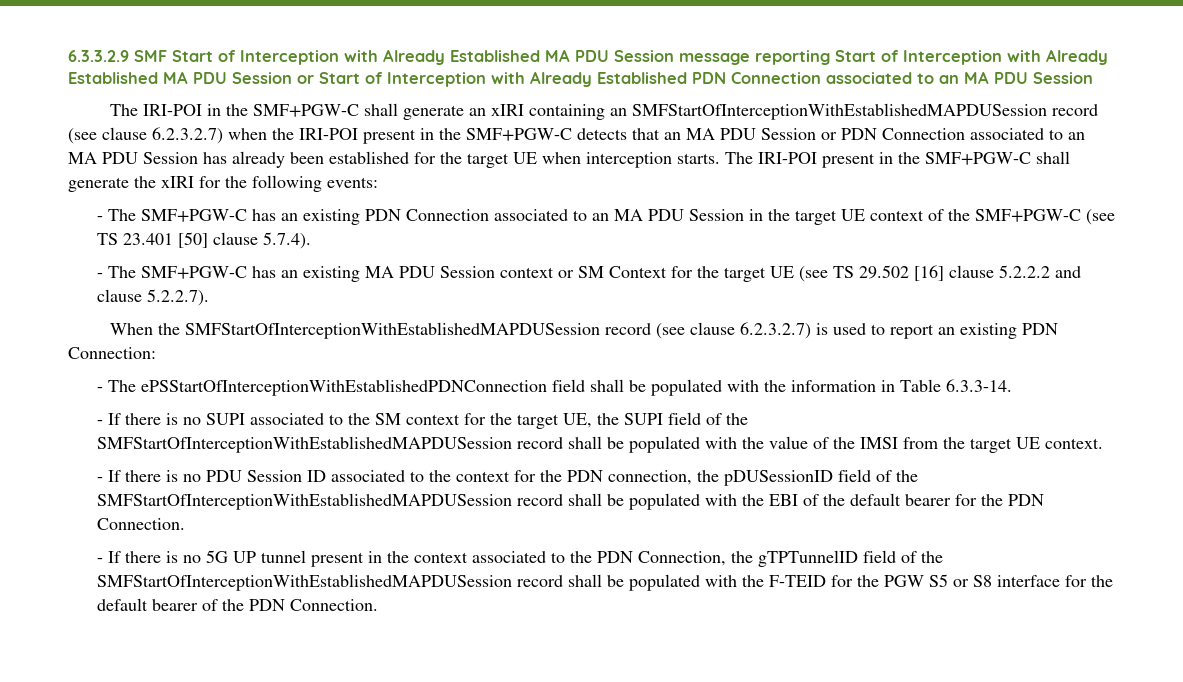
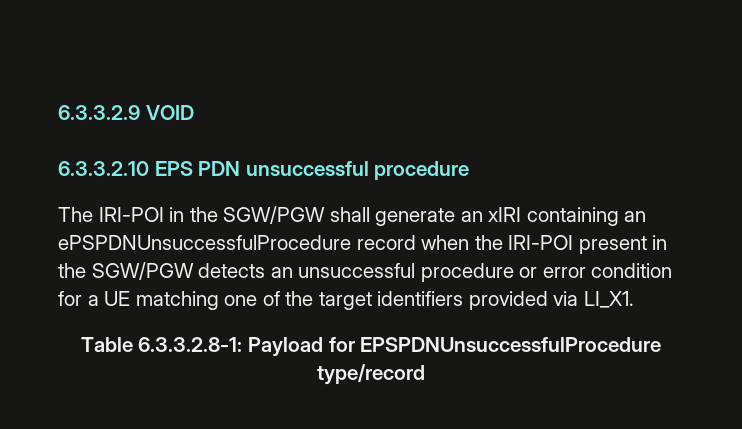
[134,49,1108,65] [68,71,1093,87] SMF Start of Interception with Already Established MA PDU Session message reporting Start of Interception with Already Established MA PDU Session or Start of Interception with Already Established PDN Connection associated to an MA PDU Session -> [145,105,194,120] [58,161,470,180] VOID // 6.3.3.2.10 EPS PDN unsuccessful procedure
[252,104,359,117] SMF+PGW-C -> [223,206,326,224] SGW/PGW
[631,103,1098,120] [68,127,223,144] SMFStartOfInterceptionWithEstablishedMAPDUSession record (see clause 6.2.3.2.7) -> [58,235,416,250] ePSPDNUnsuccessfulProcedure record
[466,128,1085,141] [68,151,1070,168] [68,175,378,192] [96,209,1115,225] [96,232,311,249] [96,265,1081,282] [96,289,209,306] [109,322,1058,339] [68,347,156,359] [96,379,1012,396] [96,412,748,429] [96,436,1103,453] [96,469,918,486] [96,493,1044,510] [96,518,185,530] [96,550,943,567] [96,574,1113,591] [96,598,378,611] SMF+PGW-C detects that an MA PDU Session or PDN Connection associated to an MA PDU Session has already been established for the target UE when interception starts. The IRI-POI present in the SMF+PGW-C shall generate the xIRI for the following events: // - The SMF+PGW-C has an existing PDN Connection associated to an MA PDU Session in the target UE context of the SMF+PGW-C (see TS 23.401 [50] clause 5.7.4). // - The SMF+PGW-C has an existing MA PDU Session context or SM Context for the target UE (see TS 29.502 [16] clause 5.2.2.2 and clause 5.2.2.7). // When the SMFStartOfInterceptionWithEstablishedMAPDUSession record (see clause 6.2.3.2.7) is used to report an existing PDN Connection: // - The ePSStartOfInterceptionWithEstablishedPDNConnection field shall be populated with the information in Table 6.3.3-14. // - If there is no SUPI associated to the SM context for the target UE, the SUPI field of the SMFStartOfInterceptionWithEstablishedMAPDUSession record shall be populated with the value of the IMSI from the target UE context. // - If there is no PDU Session ID associated to the context for the PDN connection, the pDUSessionID field of the SMFStartOfInterceptionWithEstablishedMAPDUSession record shall be populated with the EBI of the default bearer for the PDN Connection. // - If there is no 5G UP tunnel present in the context associated to the PDN Connection, the gTPTunnelID field of the SMFStartOfInterceptionWithEstablishedMAPDUSession record shall be populated with the F-TEID for the PGW S5 or S8 interface for the default bearer of the PDN Connection. -> [91,262,673,282] [58,291,634,310] [80,337,662,357] [317,364,425,385] SGW/PGW detects an unsuccessful procedure or error condition for a UE matching one of the target identifiers provided via LI_X1. // Table 6.3.3.2.8-1: Payload for EPSPDNUnsuccessfulProcedure type/record

